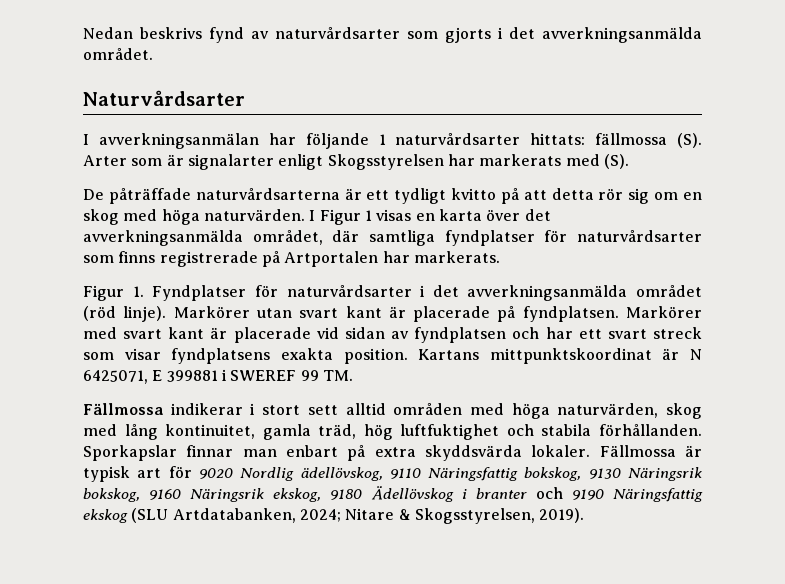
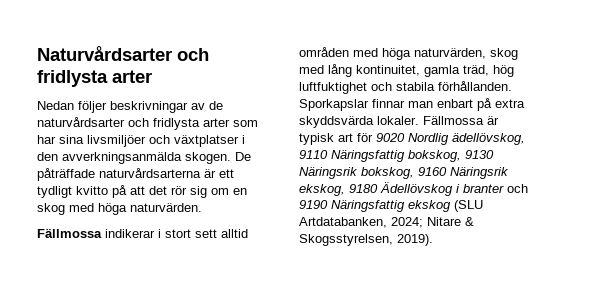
[83,27,702,43] [83,48,153,60] [83,90,245,106] [83,133,702,149] [83,154,629,170] Nedan beskrivs fynd av naturvårdsarter som gjorts i det avverkningsanmälda området. // Naturvårdsarter // I avverkningsanmälan har följande 1 naturvårdsarter hittats: fällmossa (S). Arter som är signalarter enligt Skogsstyrelsen har markerats med (S). // -> [37,46,209,61] [37,70,152,87] [37,101,223,113] [37,117,258,130] [37,135,245,147] [37,152,231,164] Naturvårdsarter och fridlysta arter // Nedan följer beskrivningar av de naturvårdsarter och fridlysta arter som har sina livsmiljöer och växtplatser i den avverkningsanmälda skogen.
[551,188,594,200] detta -> [149,186,167,195] det
[309,209,551,225] [83,230,703,246] [83,251,500,267] [83,285,702,301] [83,306,702,322] [83,327,702,343] [83,348,702,364] [83,369,353,384] I Figur 1 visas en karta över det avverkningsanmälda området, där samtliga fyndplatser för naturvårdsarter som finns registrerade på Artportalen har markerats. // Figur 1. Fyndplatser för naturvårdsarter i det avverkningsanmälda området (röd linje). Markörer utan svart kant är placerade på fyndplatsen. Markörer med svart kant är placerade vid sidan av fyndplatsen och har ett svart streck som visar fyndplatsens exakta position. Kartans mittpunktskoordinat är N 6425071, E 399881 i SWEREF 99 TM. -> (202, 207) none

